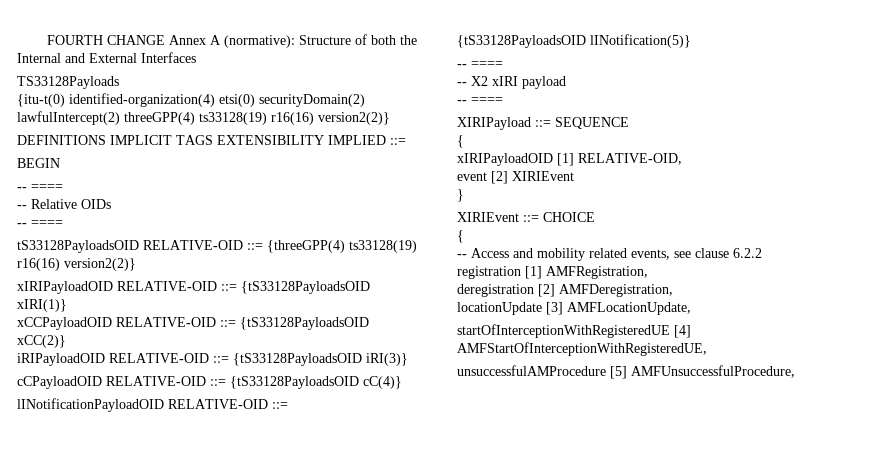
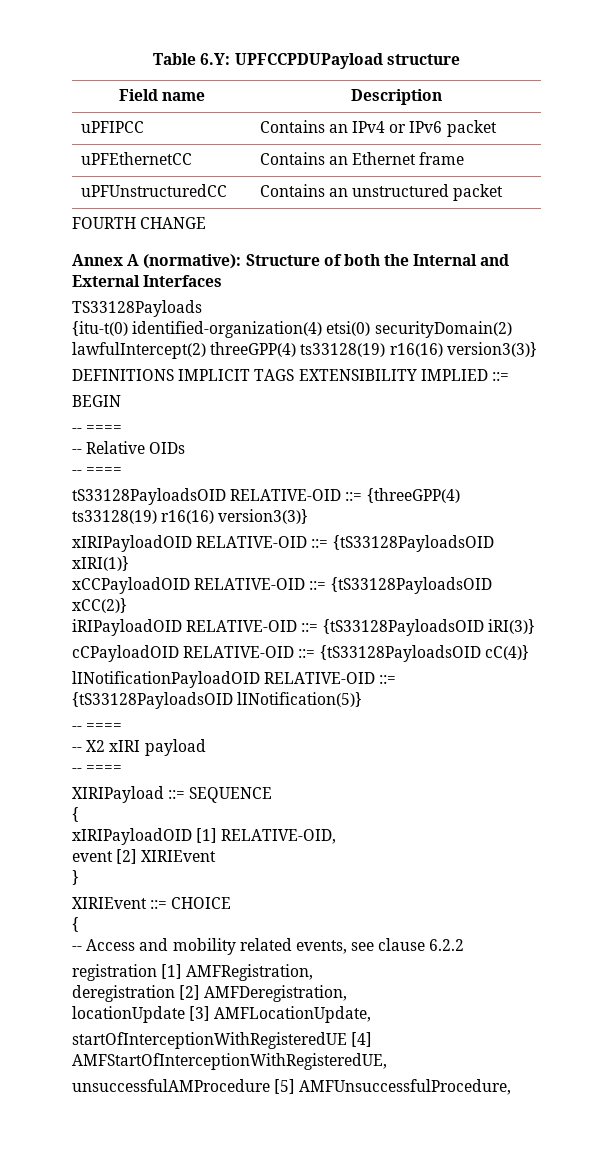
(46, 40) none -> [153,53,460,69] [118,89,206,101] [350,89,442,105] [80,121,144,133] [259,120,497,137] [80,152,192,165] [259,152,465,165] [80,184,227,197] [259,184,504,201] Table 6.Y: UPFCCPDUPayload structure // Field name | Description // uPFIPCC | Contains an IPv4 or IPv6 packet // uPFEthernetCC | Contains an Ethernet frame // uPFUnstructuredCC | Contains an unstructured packet //
(165, 40) none -> (207, 223) //
[318,112,390,125] version2(2)} -> [446,342,537,357] version3(3)}
[64,258,136,271] version2(2)} -> [218,509,309,524] version3(3)}

